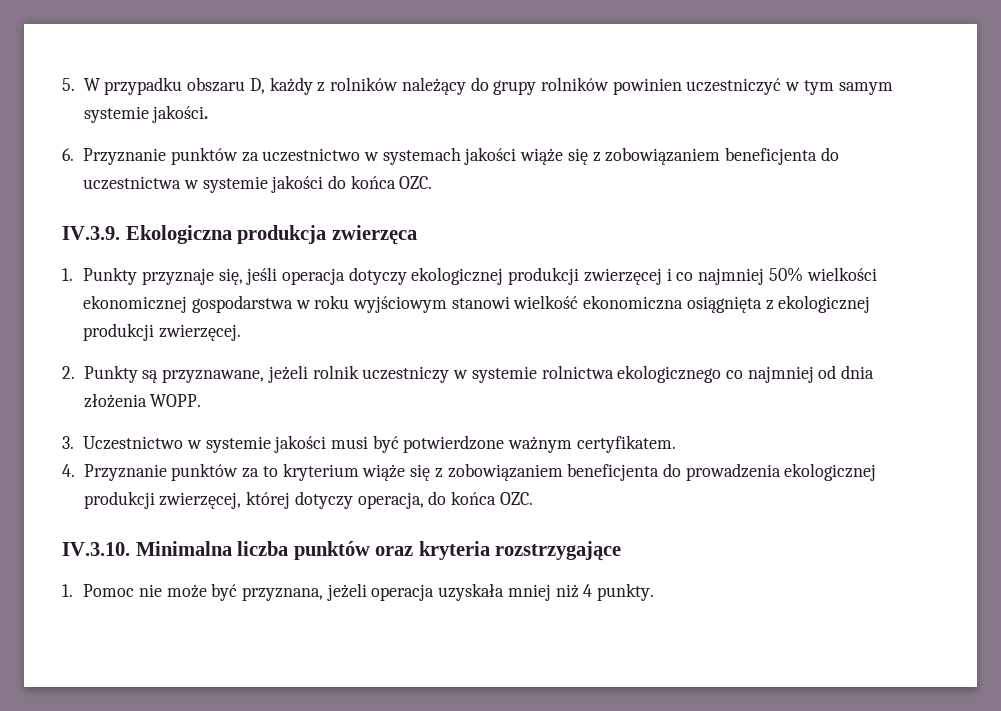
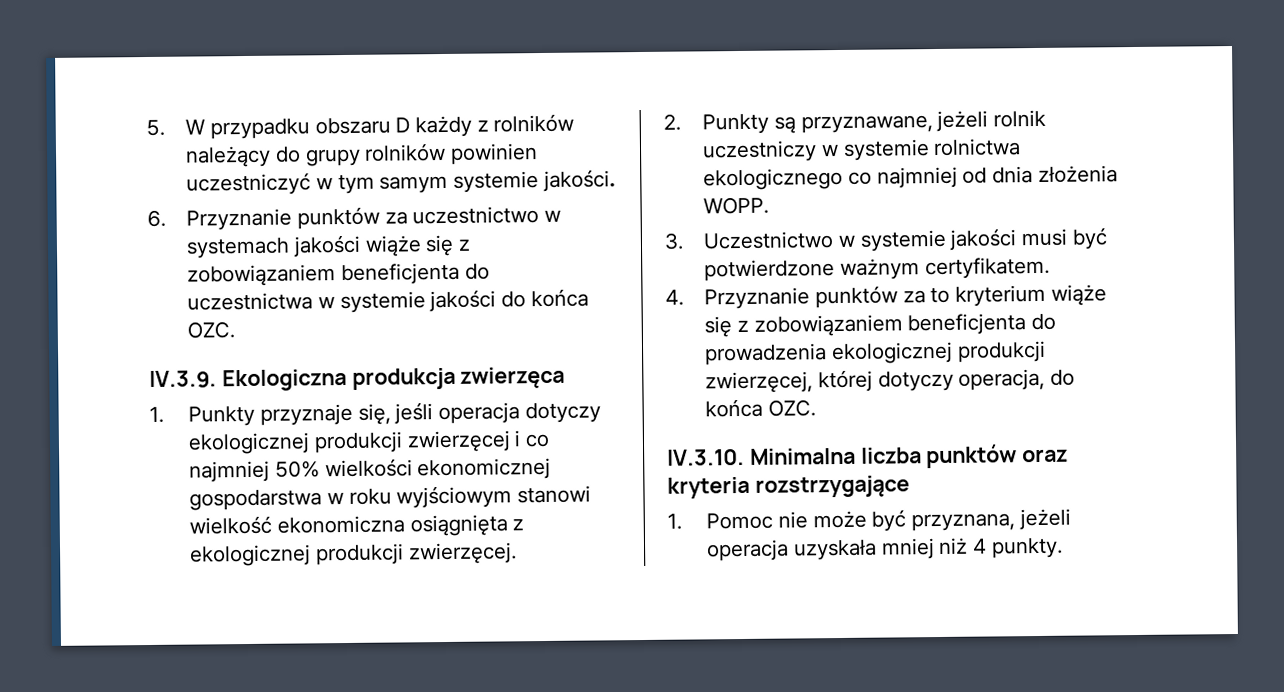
[249,78,265,94] D, -> [395,117,411,133] D

